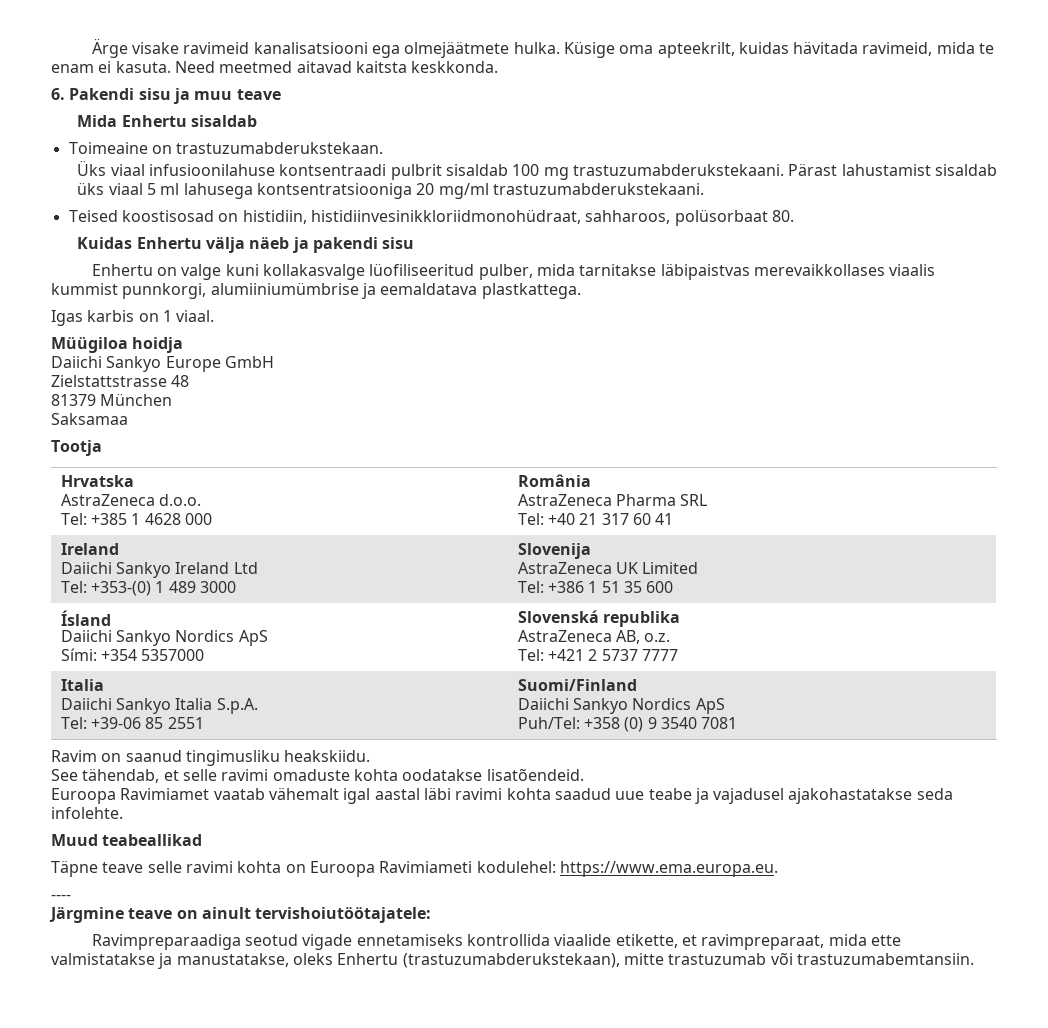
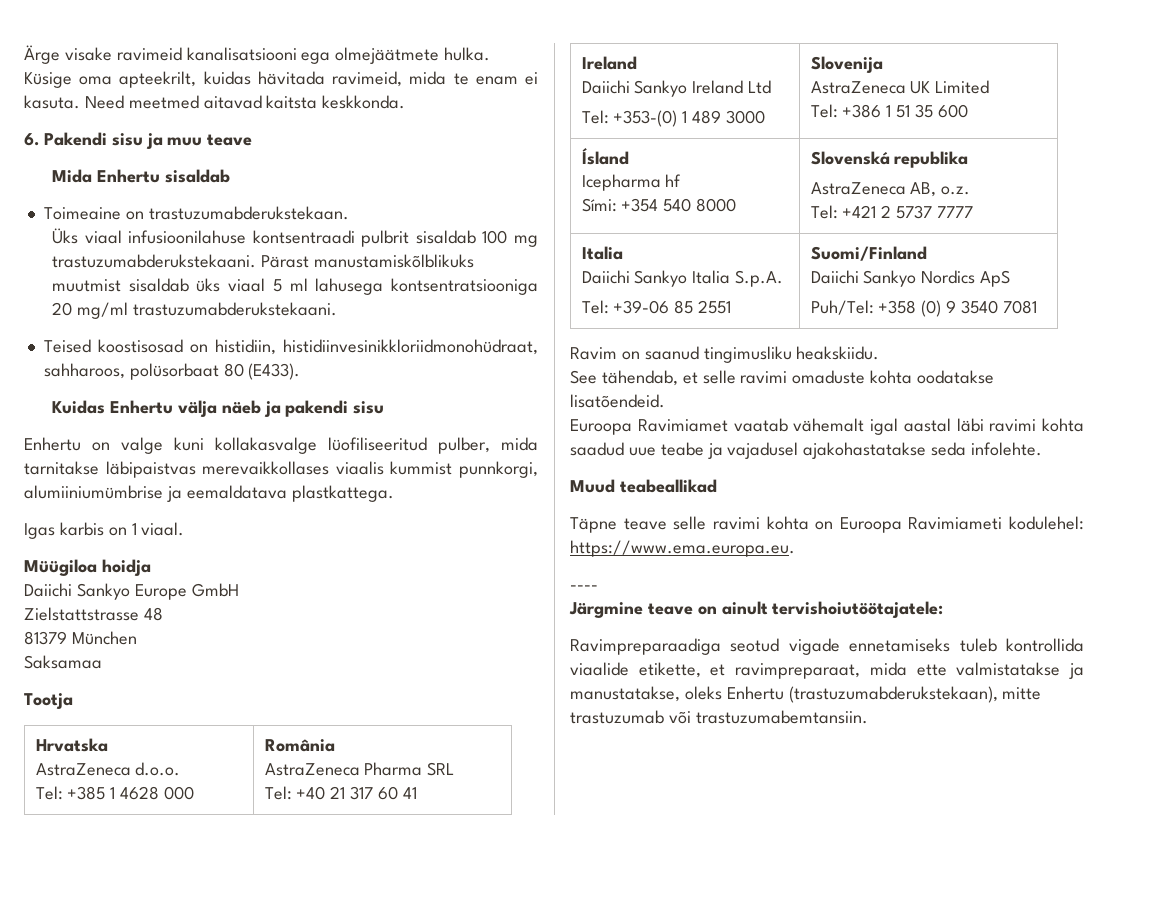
[841,164,931,176] lahustamist -> [313,254,474,268] [52,279,122,292] manustamiskõlblikuks muutmist
[771,210,794,222] 80. -> [223,363,301,380] 80 (E433).
[60,630,268,646] Daiichi Sankyo Nordics ApS -> [581,174,682,191] Icepharma hf
[141,649,205,661] 5357000 -> [663,198,737,212] 540 8000
(463, 940) none -> [959,638,997,652] tuleb

